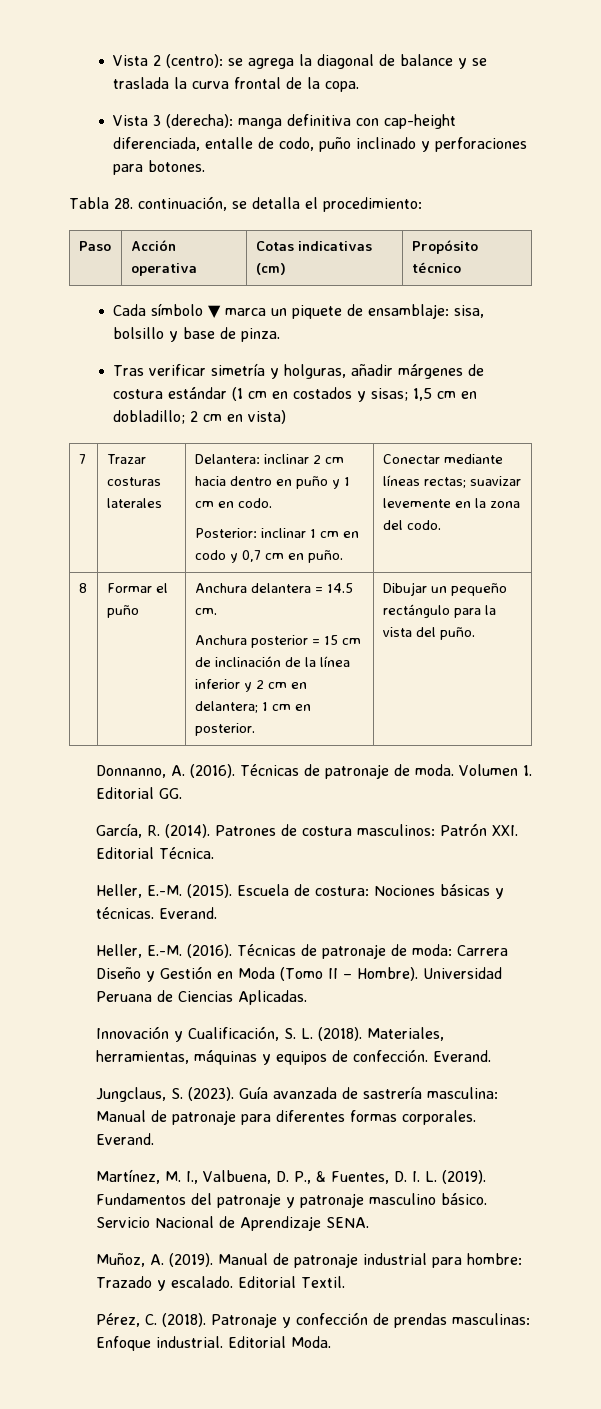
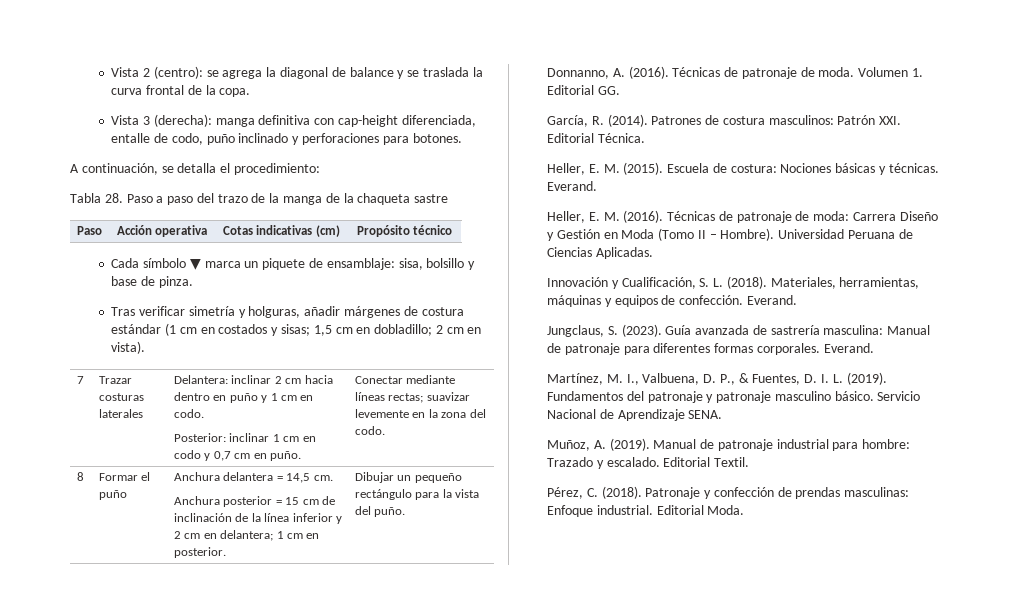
[69,197,133,209] Tabla 28. -> [70,164,79,173] A
(422, 204) none -> [70,193,449,205] // Tabla 28. Paso a paso del trazo de la manga de la chaqueta sastre
[248,410,287,424] vista) -> [111,341,146,354] vista).
[326,583,353,593] 14.5 -> [286,473,311,483] 14,5
[146,885,182,896] E.-M. -> [588,164,620,173] E. M.
[146,945,182,956] E.-M. -> [588,212,620,221] E. M.

